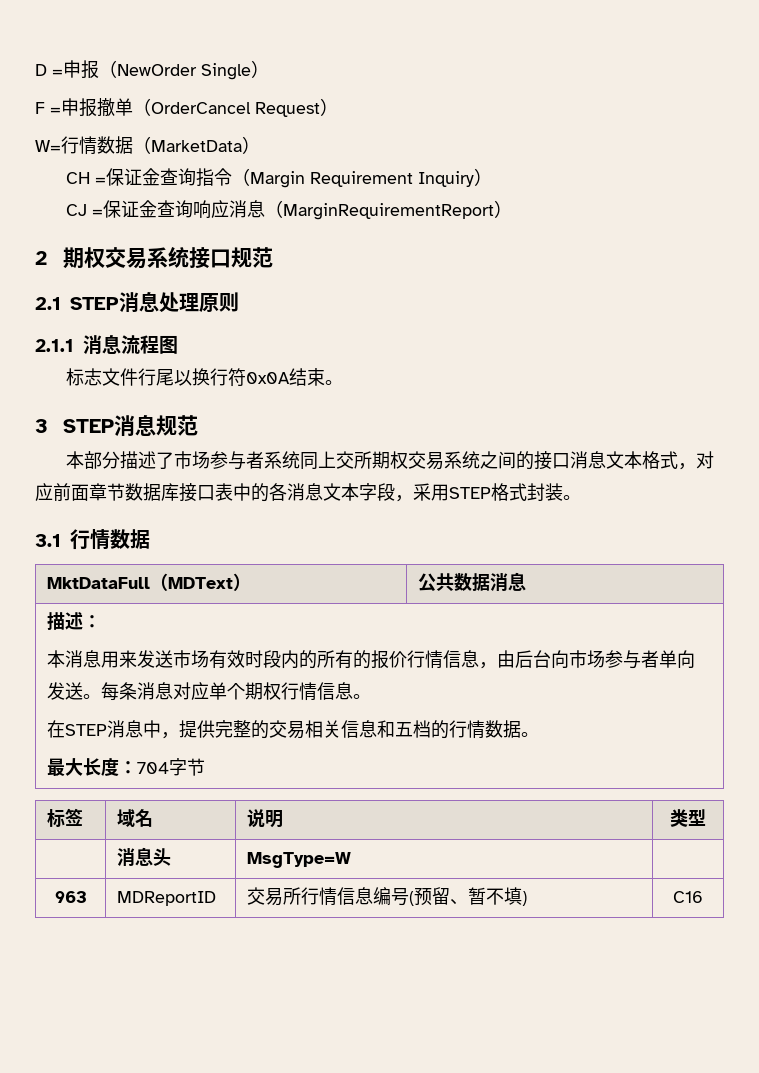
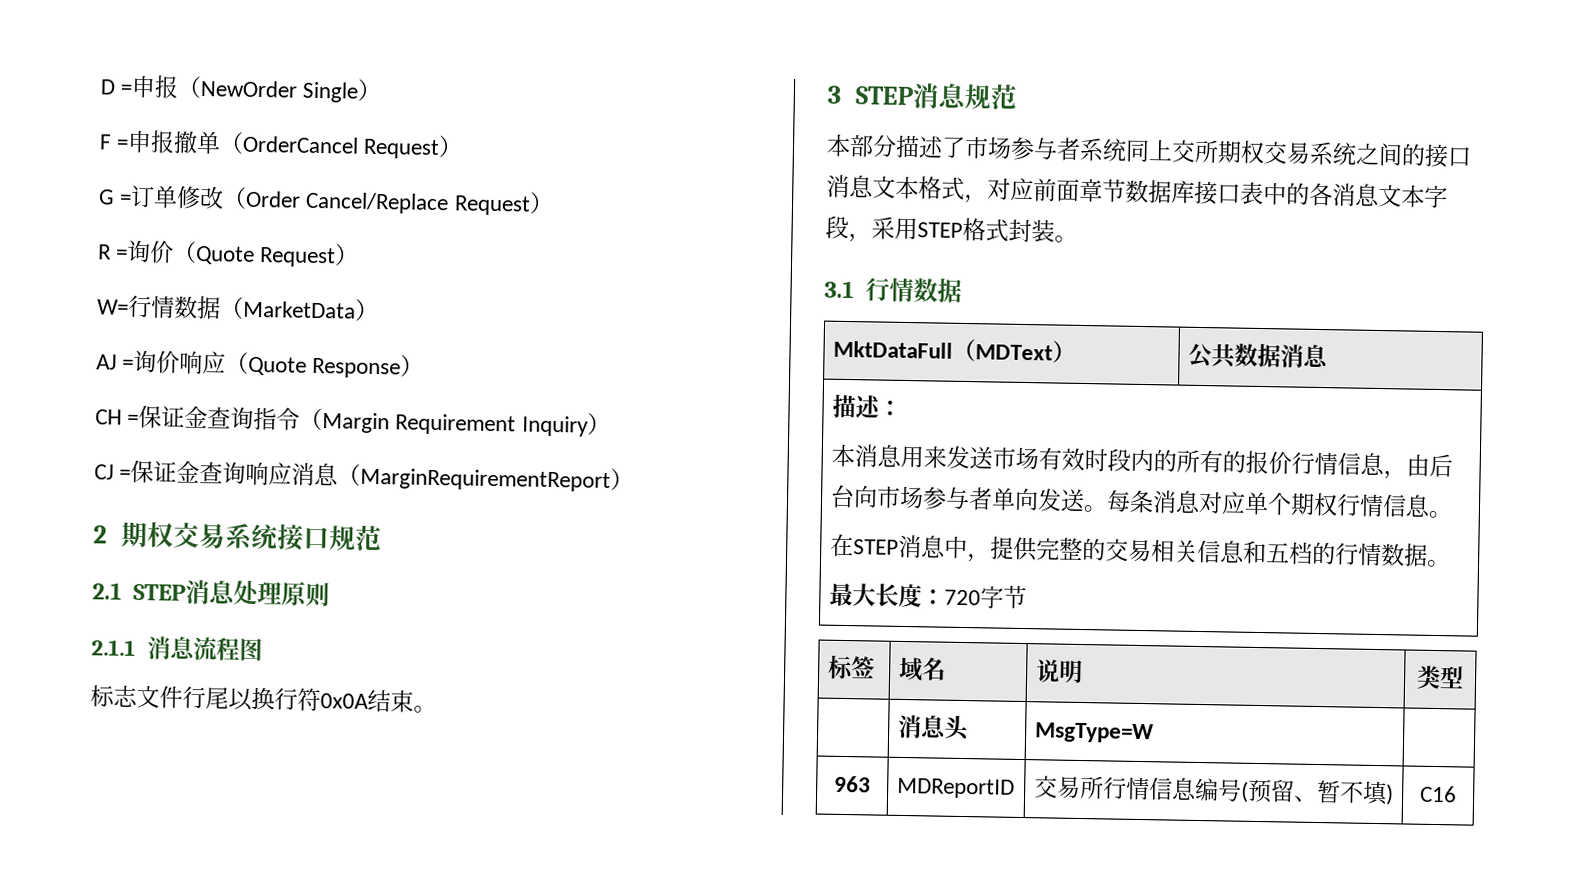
(338, 107) none -> [98,184,554,216] [98,239,360,268] // G =订单修改（Order Cancel/Replace Request） // R =询价（Quote Request）
(260, 145) none -> [96,349,425,379] // AJ =询价响应（Quote Response）
[137,762,170,774] 704 -> [943,589,981,606] 720

